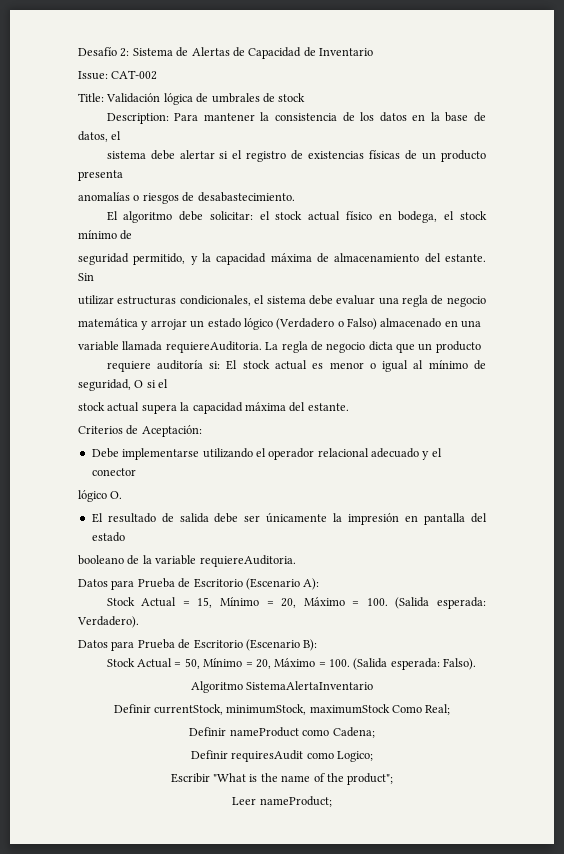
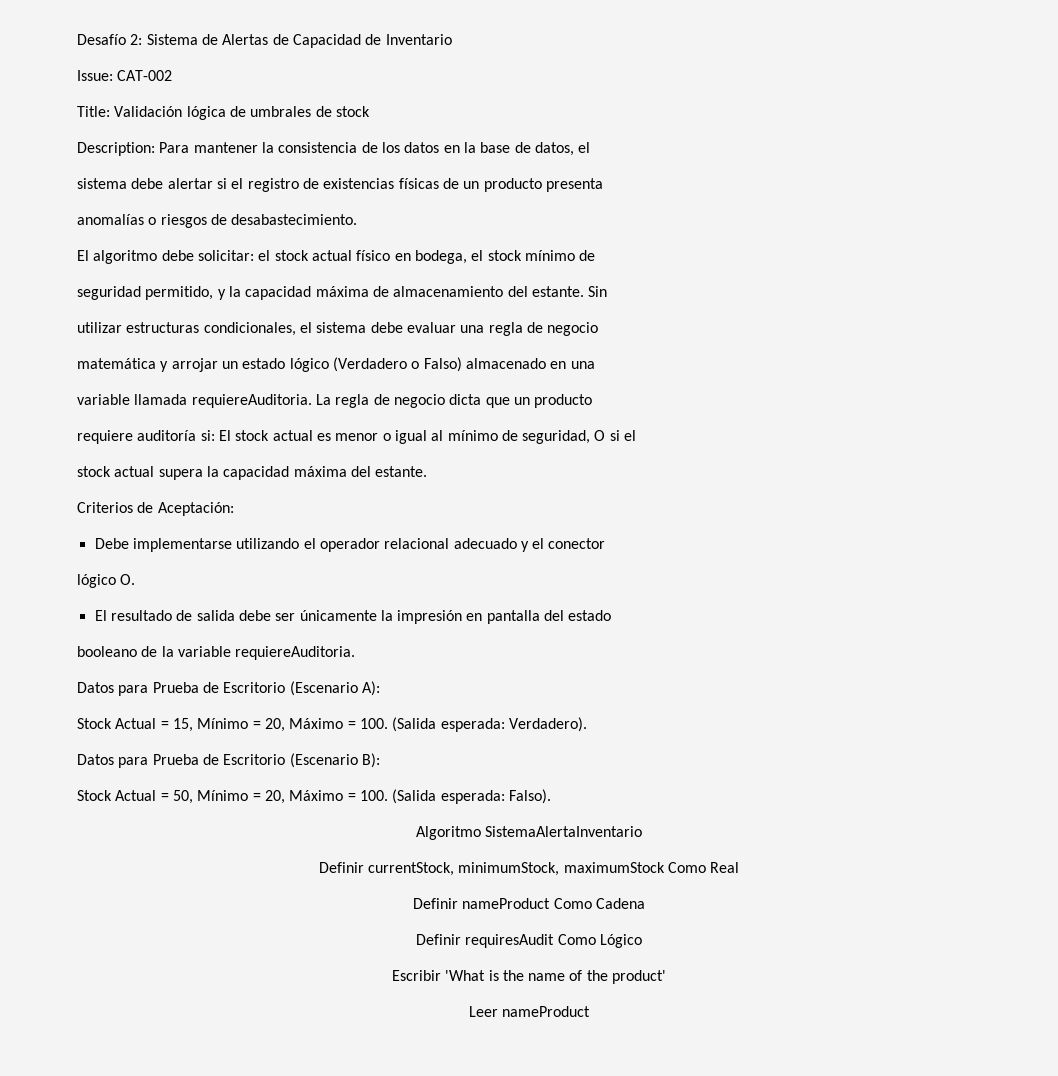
[425,704,451,715] Real; -> [710,862,740,873] Real
[302,727,375,738] como Cadena; -> [553,898,645,909] Como Cadena
[306,751,374,762] como Logico; -> [557,934,642,948] Como Lógico
[213,773,247,782] "What -> [445,970,486,981] 'What
[347,773,394,785] product"; -> [612,970,667,984] product'
[259,796,332,807] nameProduct; -> [502,1006,591,1017] nameProduct

